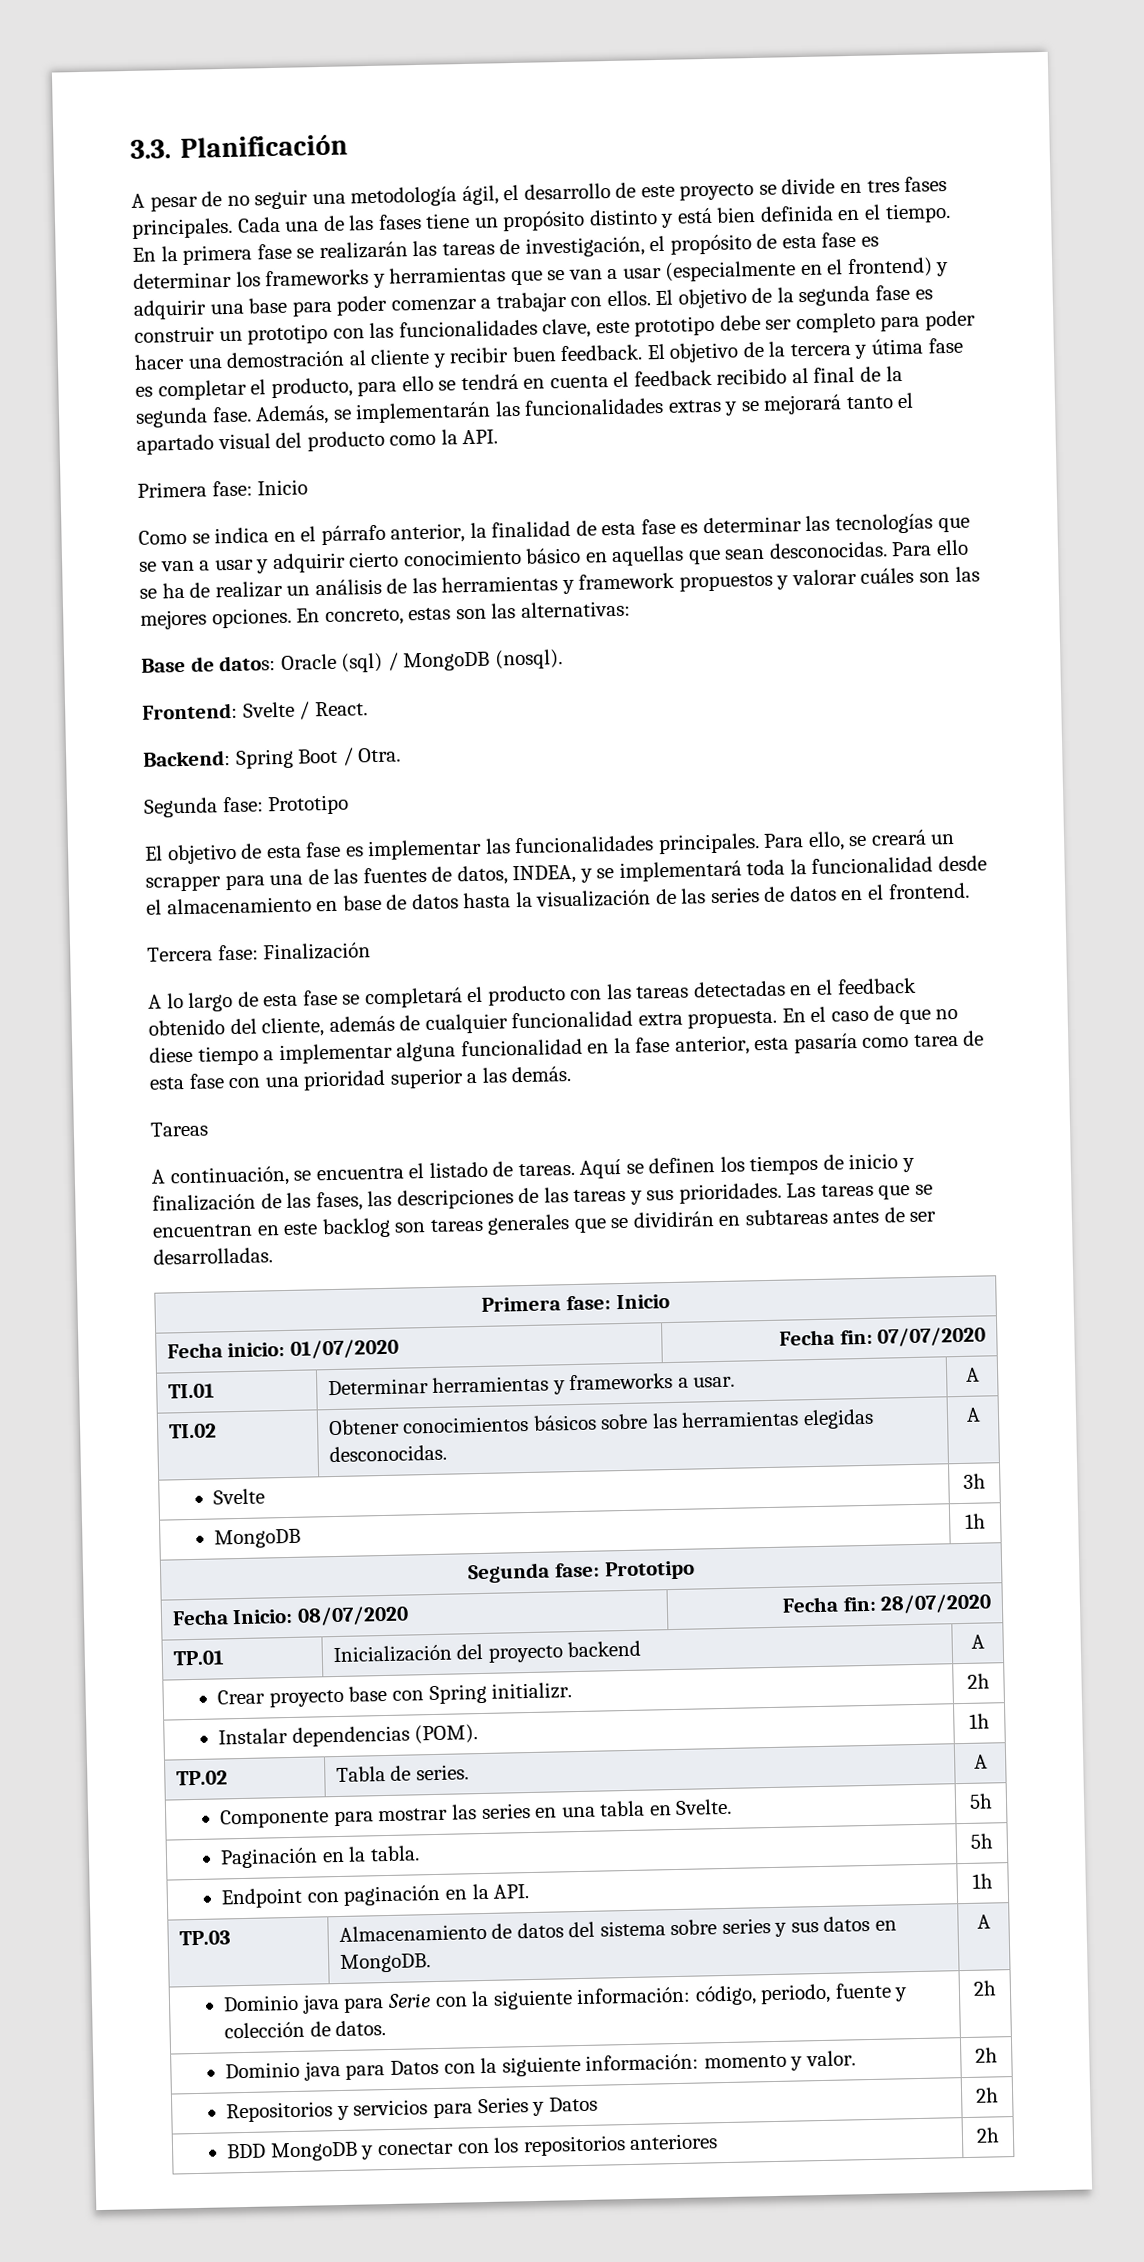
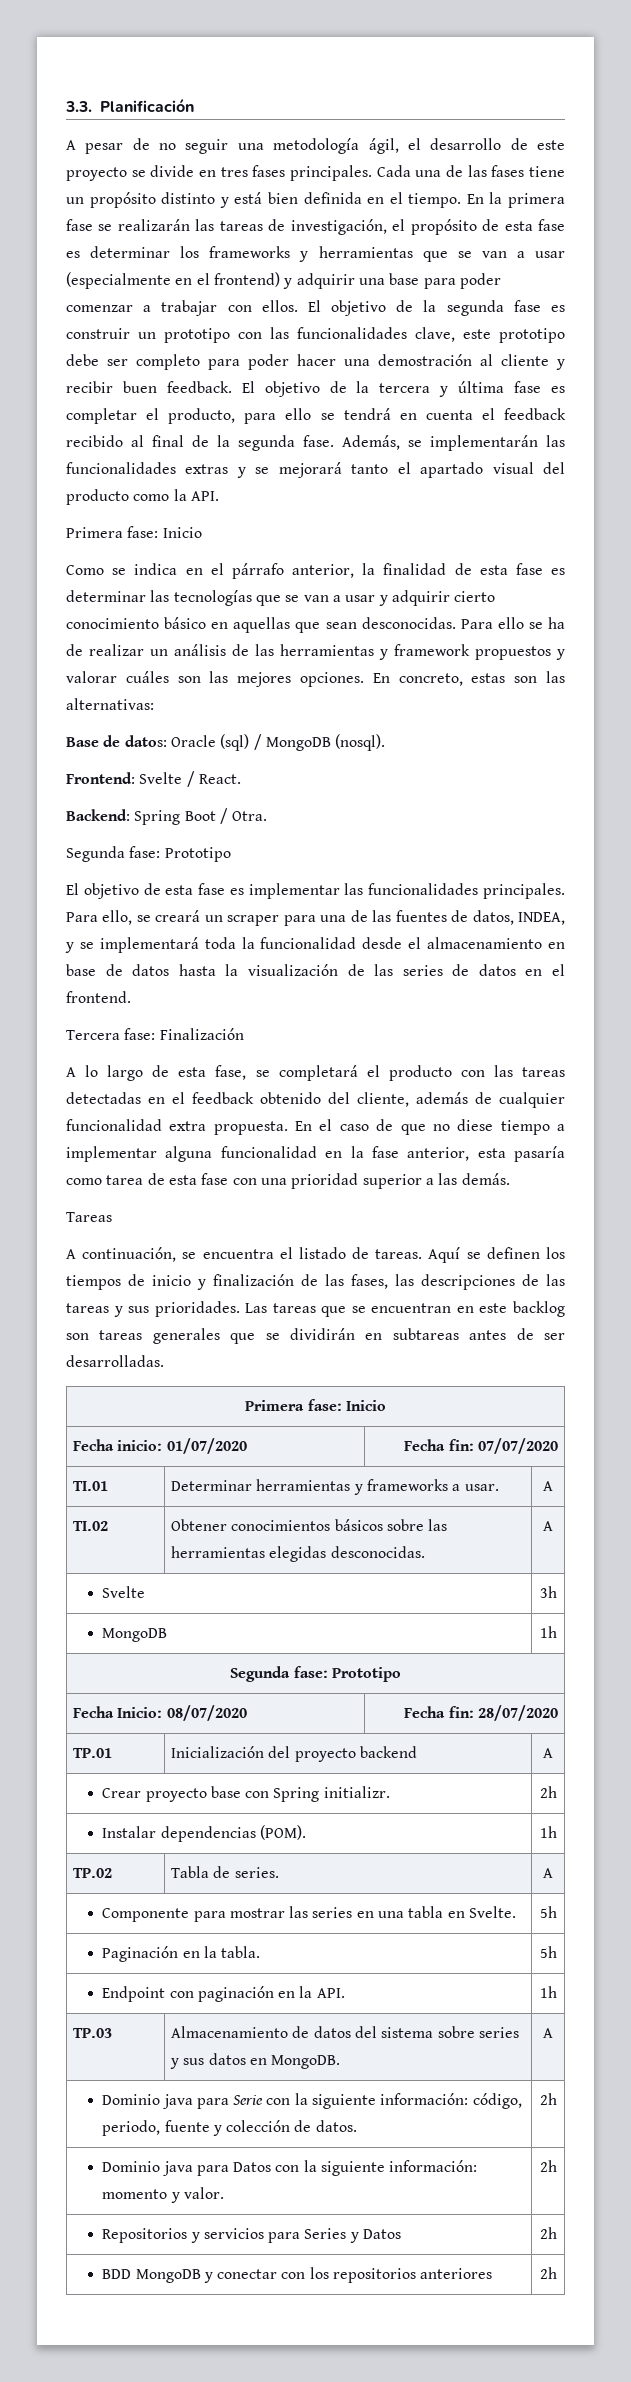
[871,338,924,355] útima -> [458,381,505,393] última
[145,875,221,892] scrapper -> [227,915,280,926] scraper
[302,989,338,1006] fase -> [215,1065,247,1080] fase,

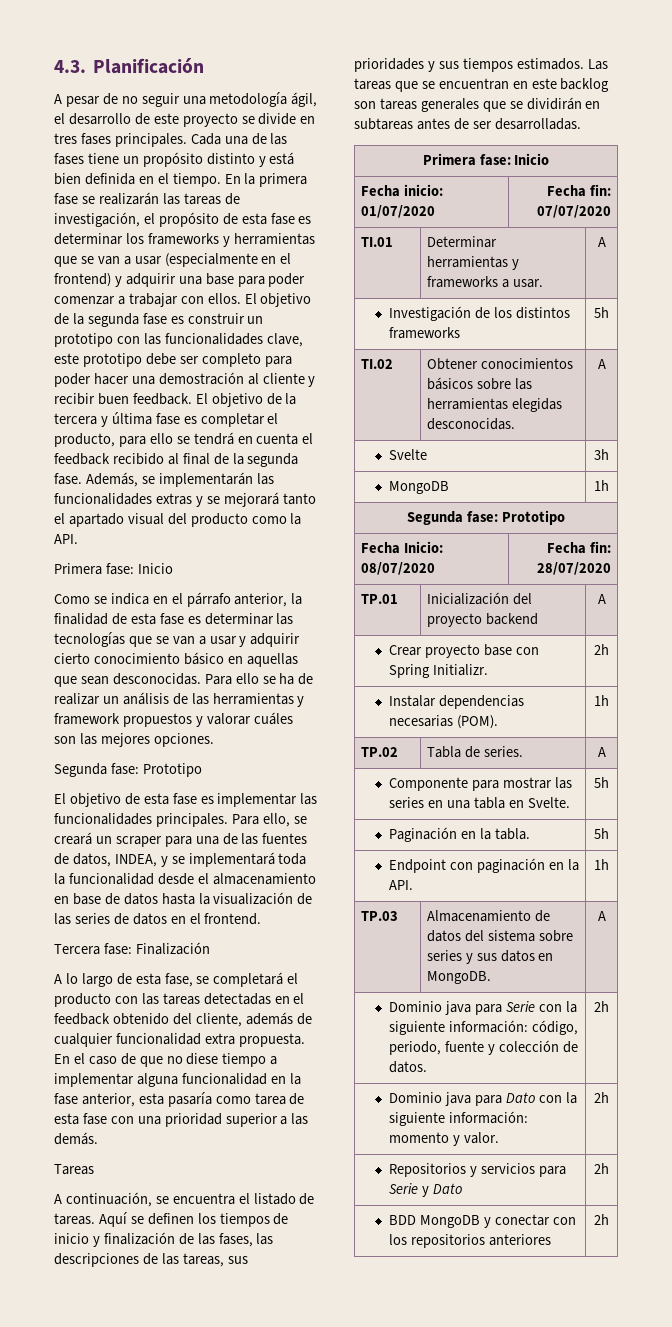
[65,101,92,112] 3.3. -> [54,60,86,73] 4.3.
[372,671,565,686] [66,698,154,710] [66,734,386,751] [66,771,241,787] [66,808,268,825] En concreto, estas son las alternativas: // Base de datos: Oracle (sql) / MongoDB (nosql). // Frontend: Svelte / React. // Backend: Spring Boot / Otra. -> (214, 740) none
[66,1301,240,1317] tareas y sus prioridades. -> [182,1253,248,1267] [354,58,584,72] tareas, sus prioridades y sus tiempos estimados.
(553, 1486) none -> [389,306,570,321] [389,327,461,339] [594,307,609,318] // Investigación de los distintos frameworks | 5h
[323,1786,390,1798] initializr. -> [433,664,489,676] Initializr.
(256, 1834) none -> [389,715,454,727] necesarias
[233,2162,272,2172] Datos -> [505,1092,535,1103] Dato
[304,2228,402,2243] Series y Datos -> [389,1183,462,1197] Serie y Dato

